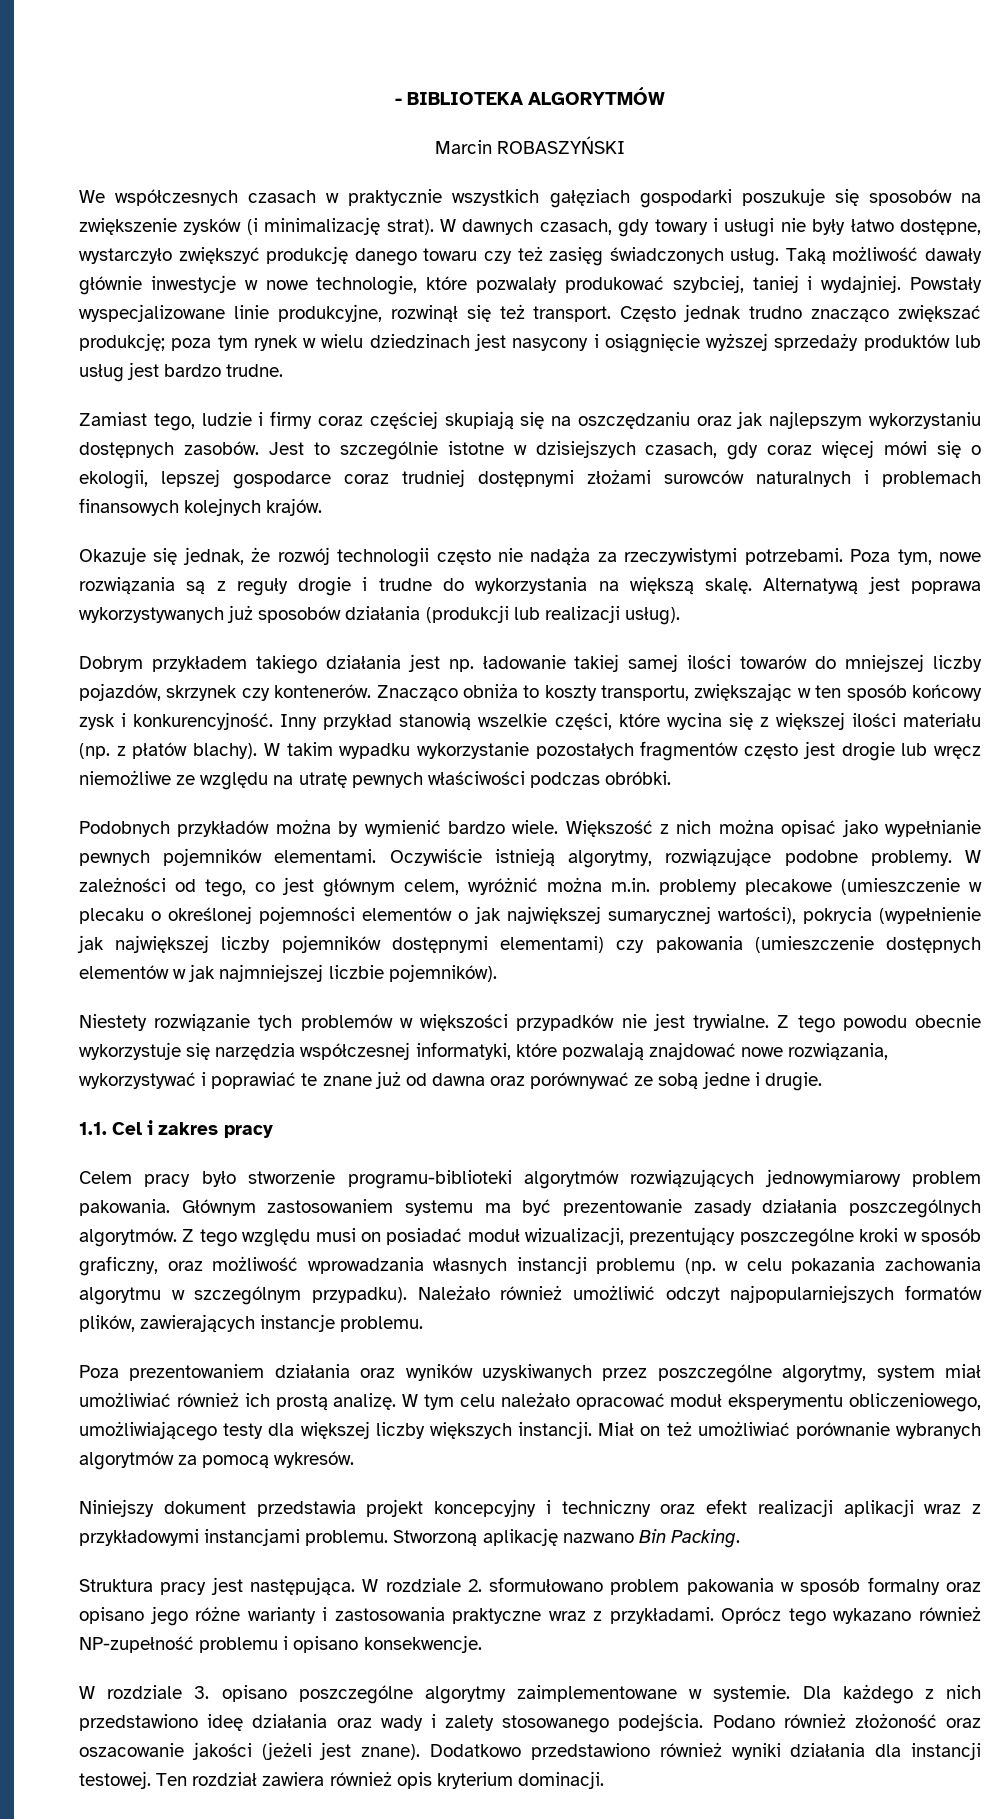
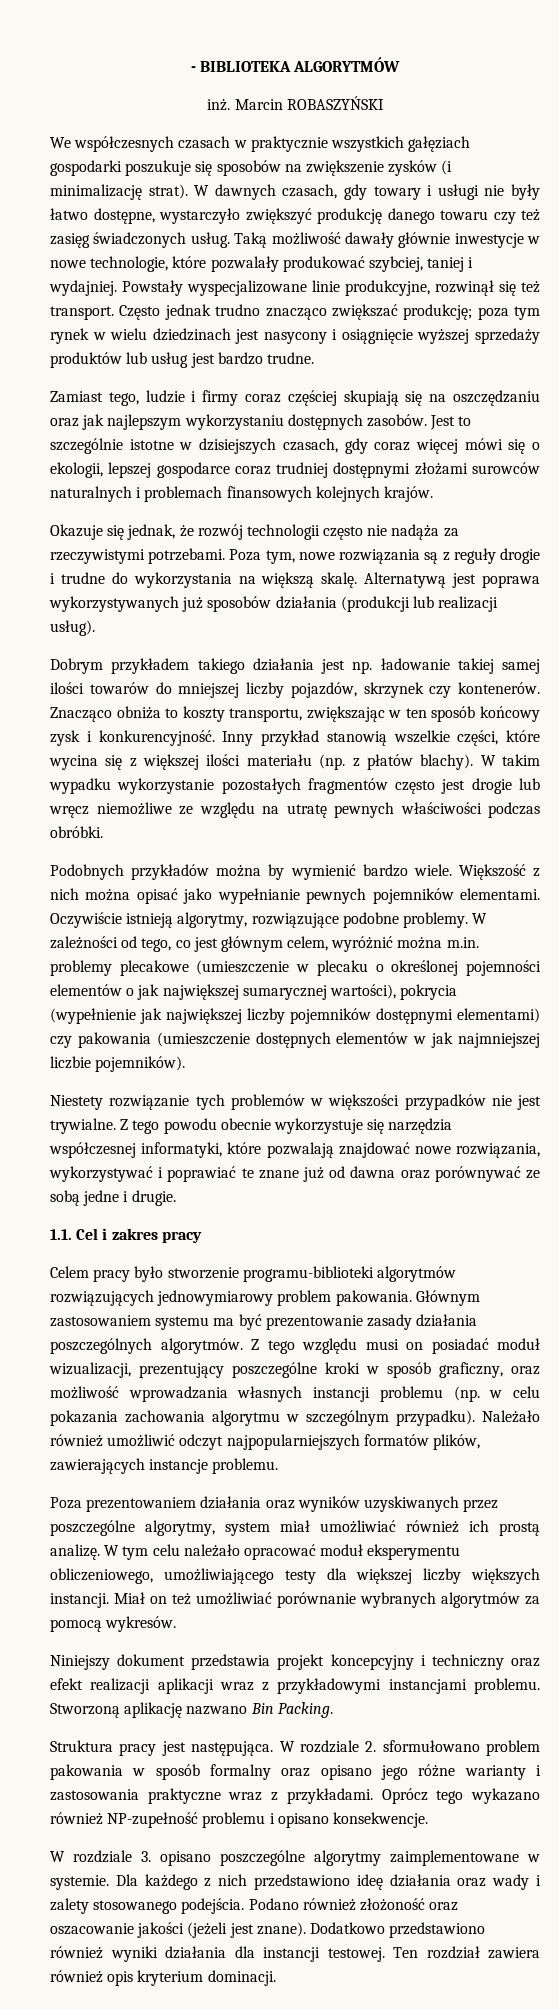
(666, 96) none -> [207,99,231,111] inż.

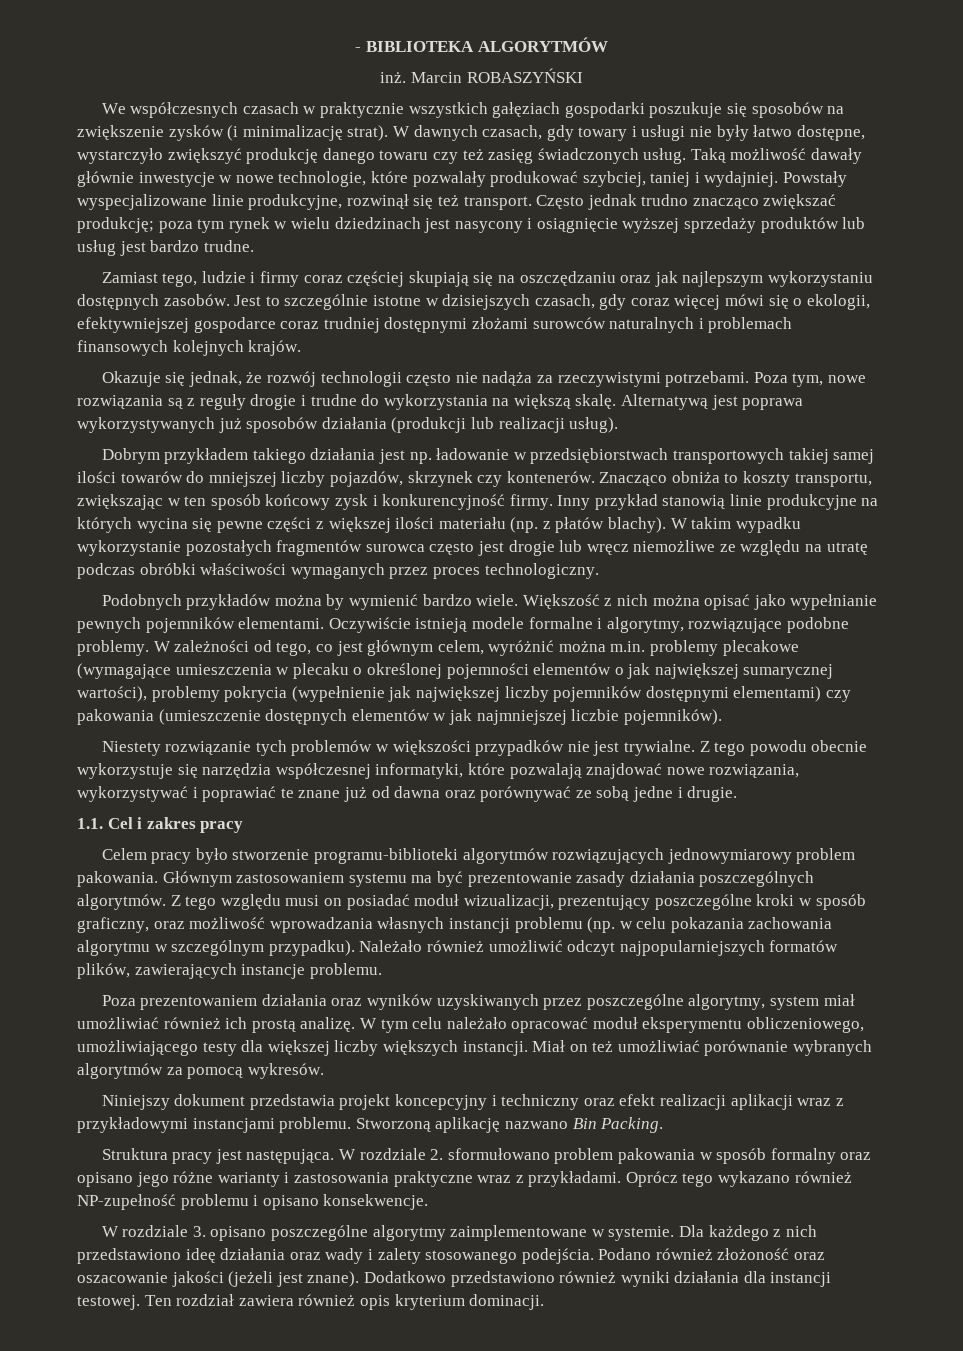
[108,462,152,478] lepszej -> [77,317,189,333] efektywniejszej
(450, 664) none -> [513,448,784,464] w przedsiębiorstwach transportowych
[98,730,215,746] konkurencyjność. -> [382,494,553,510] konkurencyjność firmy.
[393,730,540,746] [49,755,123,770] wszelkie części, które wycina się -> [730,494,879,510] [77,517,312,533] linie produkcyjne na których wycina się pewne części
(388, 786) none -> [365,544,425,552] surowca
[334,802,540,818] [50,826,103,838] pewnych właściwości podczas obróbki. -> [77,563,599,579] podczas obróbki właściwości wymaganych przez proces technologiczny.
(174, 920) none -> [471,617,603,629] modele formalne i
[196,960,290,975] (umieszczenie -> [77,663,272,679] (wymagające umieszczenia
(396, 991) none -> [151,686,220,702] problemy

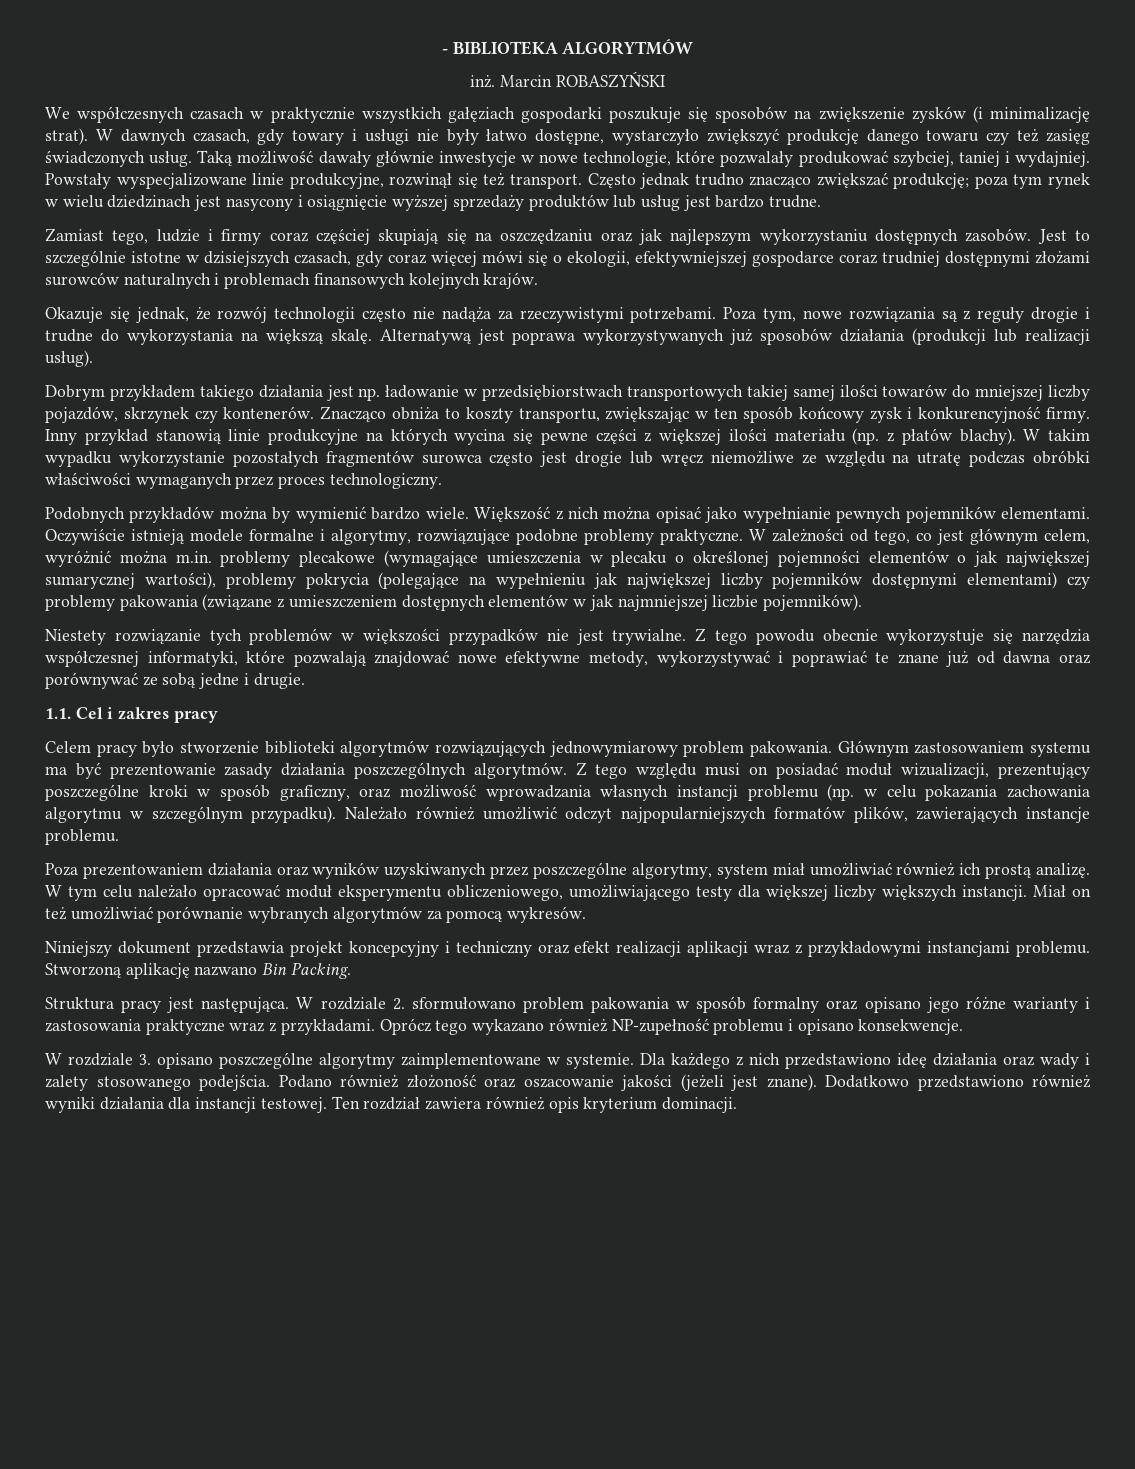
[77,640,149,656] problemy. -> [584,529,743,545] problemy praktyczne.
[291,686,385,702] (wypełnienie -> [378,572,587,589] (polegające na wypełnieniu
[77,709,261,725] pakowania (umieszczenie -> [45,594,397,611] problemy pakowania (związane z umieszczeniem
[709,764,800,778] rozwiązania, -> [505,651,648,667] efektywne metody,
[313,848,458,864] programu-biblioteki -> [264,741,335,754] biblioteki

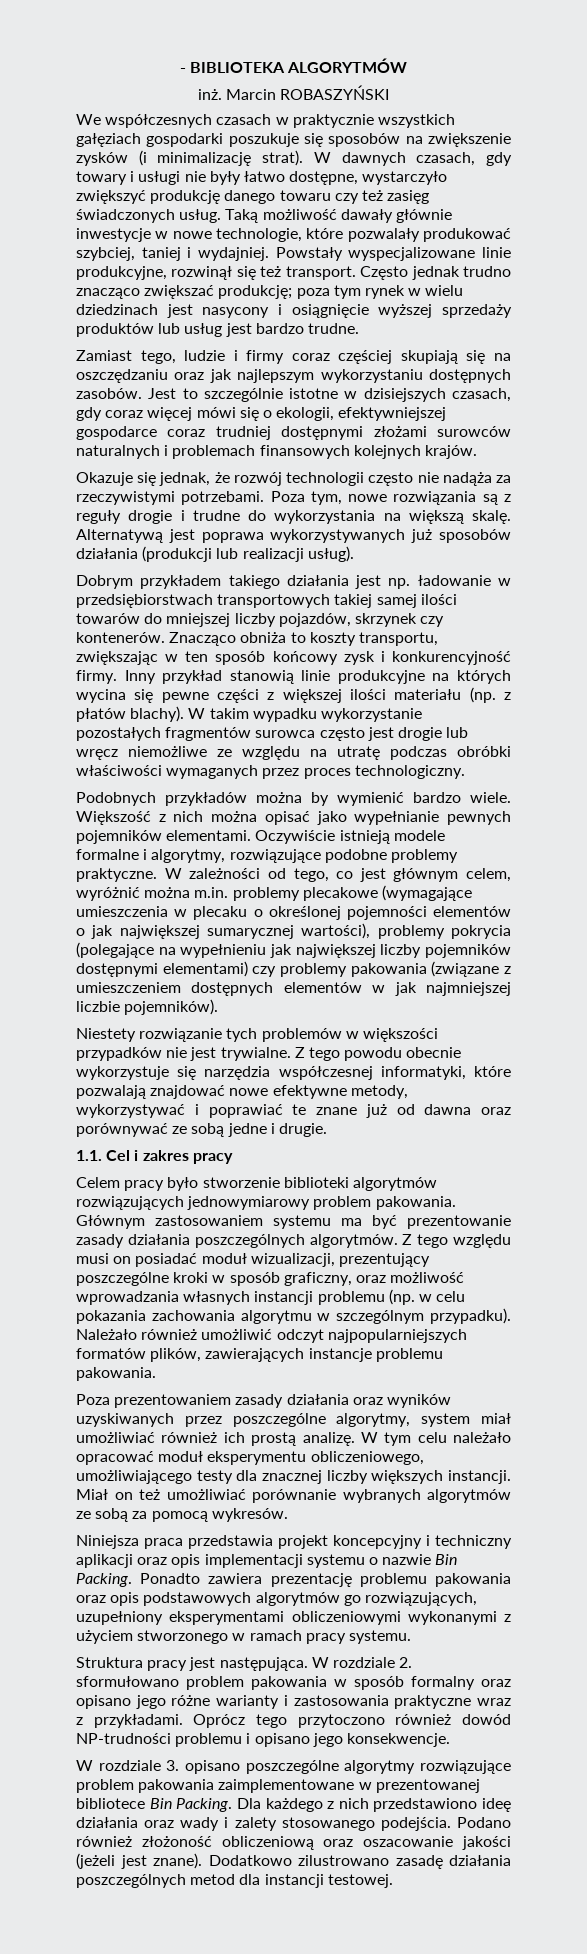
[45,829,119,845] problemu. -> [375,1348,443,1362] [76,1367,156,1381] problemu pakowania.
(203, 871) none -> [235,1394,284,1408] zasady
[766,885,828,901] większej -> [262,1470,322,1484] znacznej
(422, 914) none -> [76,1508,129,1522] ze sobą
[45,941,191,957] Niniejszy dokument -> [76,1535,183,1549] Niniejsza praca
[537,941,1090,957] [45,962,351,979] oraz efekt realizacji aplikacji wraz z przykładowymi instancjami problemu. Stworzoną aplikację nazwano Bin Packing. -> [76,1554,458,1568] [76,1573,511,1587] [76,1592,477,1606] [76,1611,511,1625] [76,1630,411,1644] aplikacji oraz opis implementacji systemu o nazwie Bin Packing. Ponadto zawiera prezentację problemu pakowania oraz opis podstawowych algorytmów go rozwiązujących, uzupełniony eksperymentami obliczeniowymi wykonanymi z użyciem stworzonego w ramach pracy systemu.
[472,1018,709,1035] wykazano również NP-zupełność -> [297,1714,511,1728] [76,1733,171,1744] przytoczono również dowód NP-trudności
(854, 1027) none -> [312,1733,343,1747] jego
[401,1053,634,1069] zaimplementowane w systemie. -> [420,1760,511,1774] [76,1779,480,1793] [76,1798,233,1812] rozwiązujące problem pakowania zaimplementowane w prezentowanej bibliotece Bin Packing.
(476, 1081) none -> [221,1836,314,1850] obliczeniową
[917,1074,1091,1091] [45,1096,737,1113] przedstawiono również wyniki działania dla instancji testowej. Ten rozdział zawiera również opis kryterium dominacji. -> [298,1855,511,1869] [76,1874,393,1888] zilustrowano zasadę działania poszczególnych metod dla instancji testowej.

